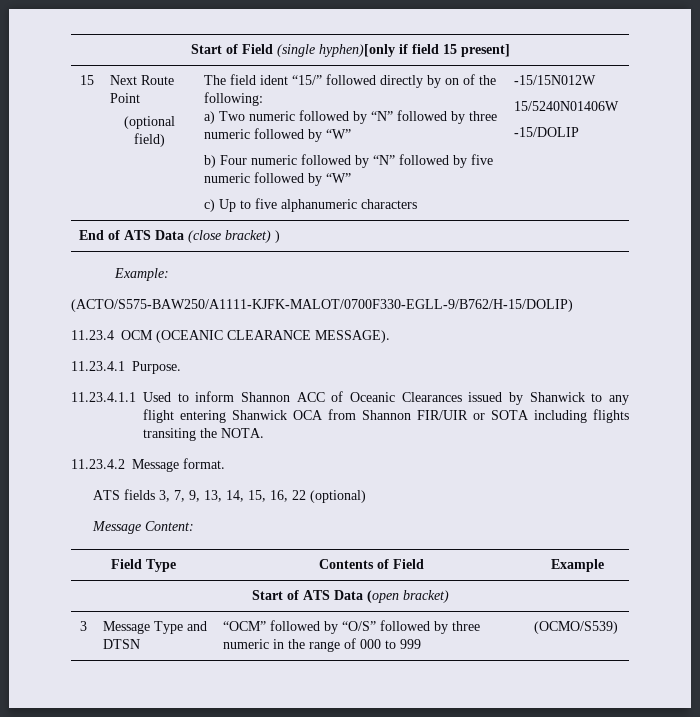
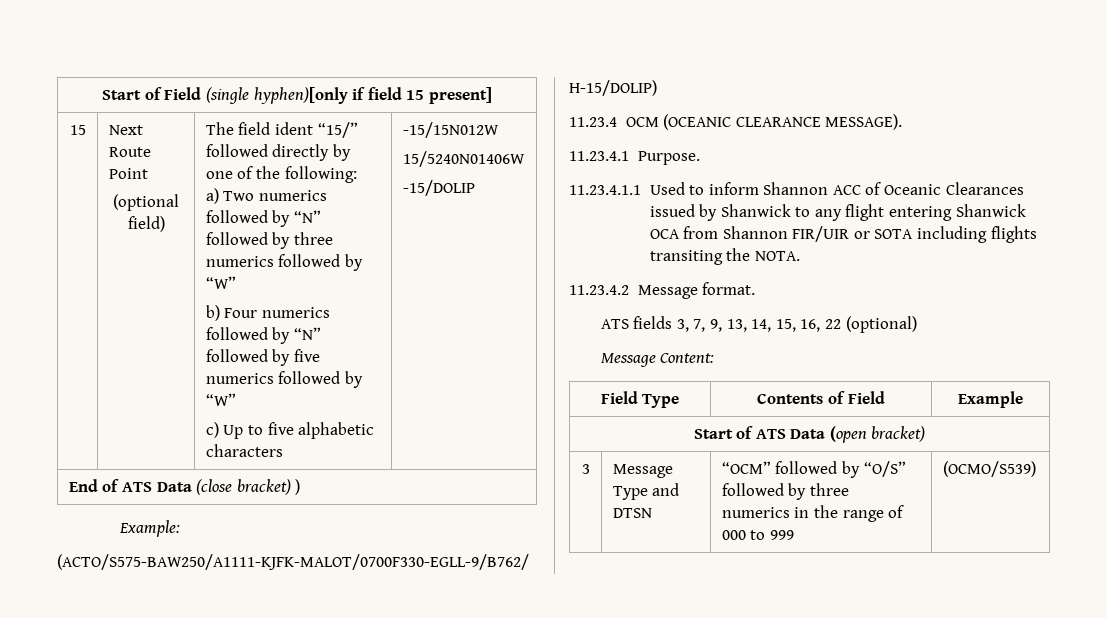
[445,78,460,85] on -> [205,171,233,179] one
[249,111,296,121] numeric -> [259,190,328,201] numerics
[204,129,251,139] numeric -> [205,256,274,267] numerics
[251,155,298,165] numeric -> [262,307,331,318] numerics
[204,173,251,183] numeric -> [205,373,274,384] numerics
[281,199,358,212] alphanumeric -> [298,422,375,439] alphabetic
[223,639,270,649] numeric -> [721,507,790,518] numerics

